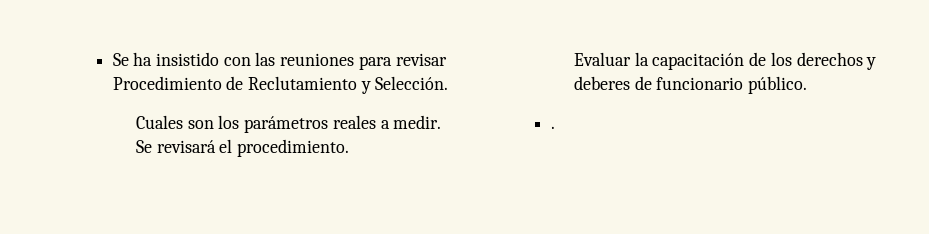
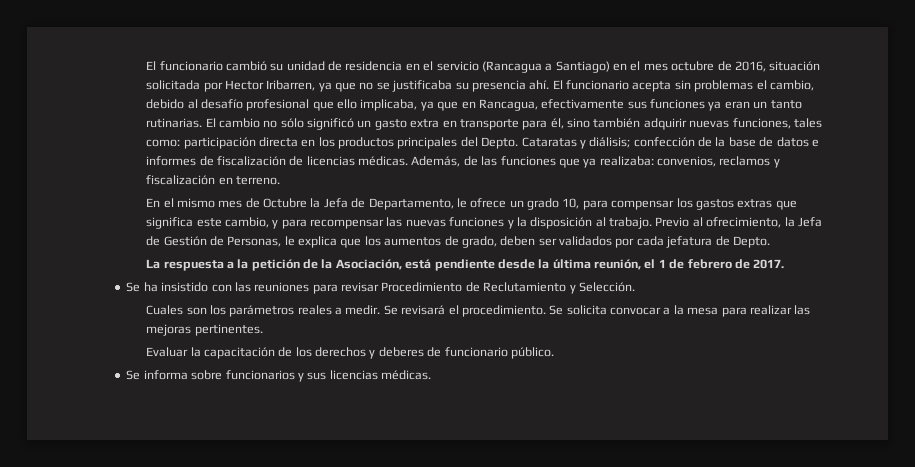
(112, 59) none -> [146,61,821,73] [146,80,814,92] [146,99,802,111] [146,118,822,130] [146,137,819,149] [146,156,780,168] [146,175,280,185] [146,198,797,210] [146,217,822,229] [146,236,770,248] [146,259,785,271] El funcionario cambió su unidad de residencia en el servicio (Rancagua a Santiago) en el mes octubre de 2016, situación solicitada por Hector Iribarren, ya que no se justificaba su presencia ahí. El funcionario acepta sin problemas el cambio, debido al desafío profesional que ello implicaba, ya que en Rancagua, efectivamente sus funciones ya eran un tanto rutinarias. El cambio no sólo significó un gasto extra en transporte para él, sino también adquirir nuevas funciones, tales como: participación directa en los productos principales del Depto. Cataratas y diálisis; confección de la base de datos e informes de fiscalización de licencias médicas. Además, de las funciones que ya realizaba: convenios, reclamos y fiscalización en terreno. // En el mismo mes de Octubre la Jefa de Departamento, le ofrece un grado 10, para compensar los gastos extras que significa este cambio, y para recompensar las nuevas funciones y la disposición al trabajo. Previo al ofrecimiento, la Jefa de Gestión de Personas, le explica que los aumentos de grado, deben ser validados por cada jefatura de Depto. // La respuesta a la petición de la Asociación, está pendiente desde la última reunión, el 1 de febrero de 2017. //
(350, 148) none -> [549,305,811,317] [146,324,263,336] Se solicita convocar a la mesa para realizar las mejoras pertinentes.
[550,126,555,129] . -> [126,370,432,382] Se informa sobre funcionarios y sus licencias médicas.

